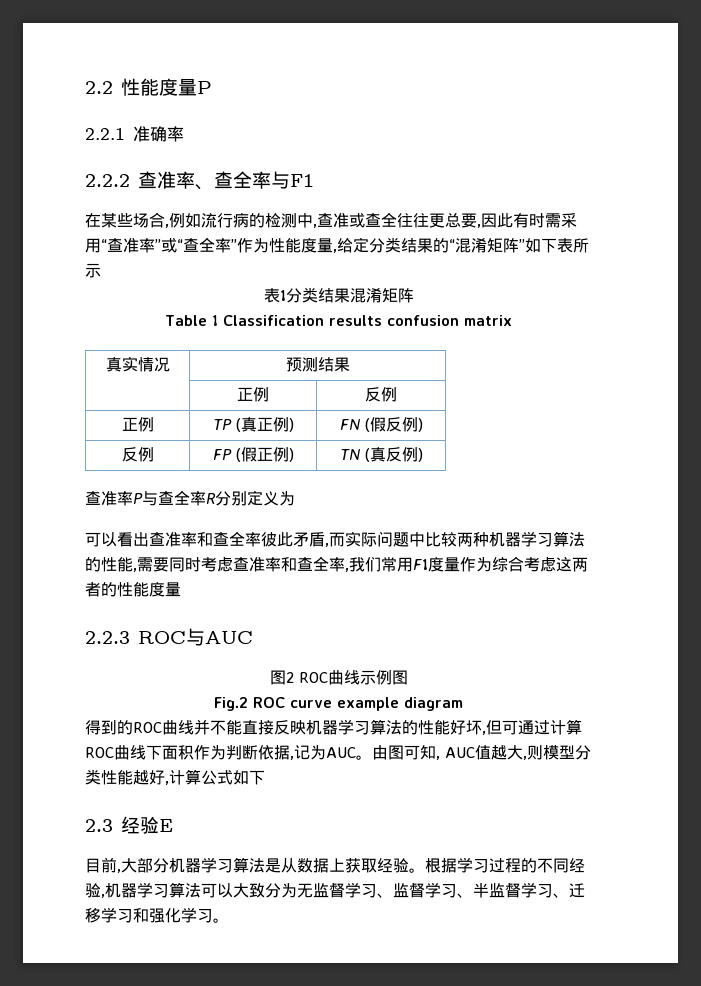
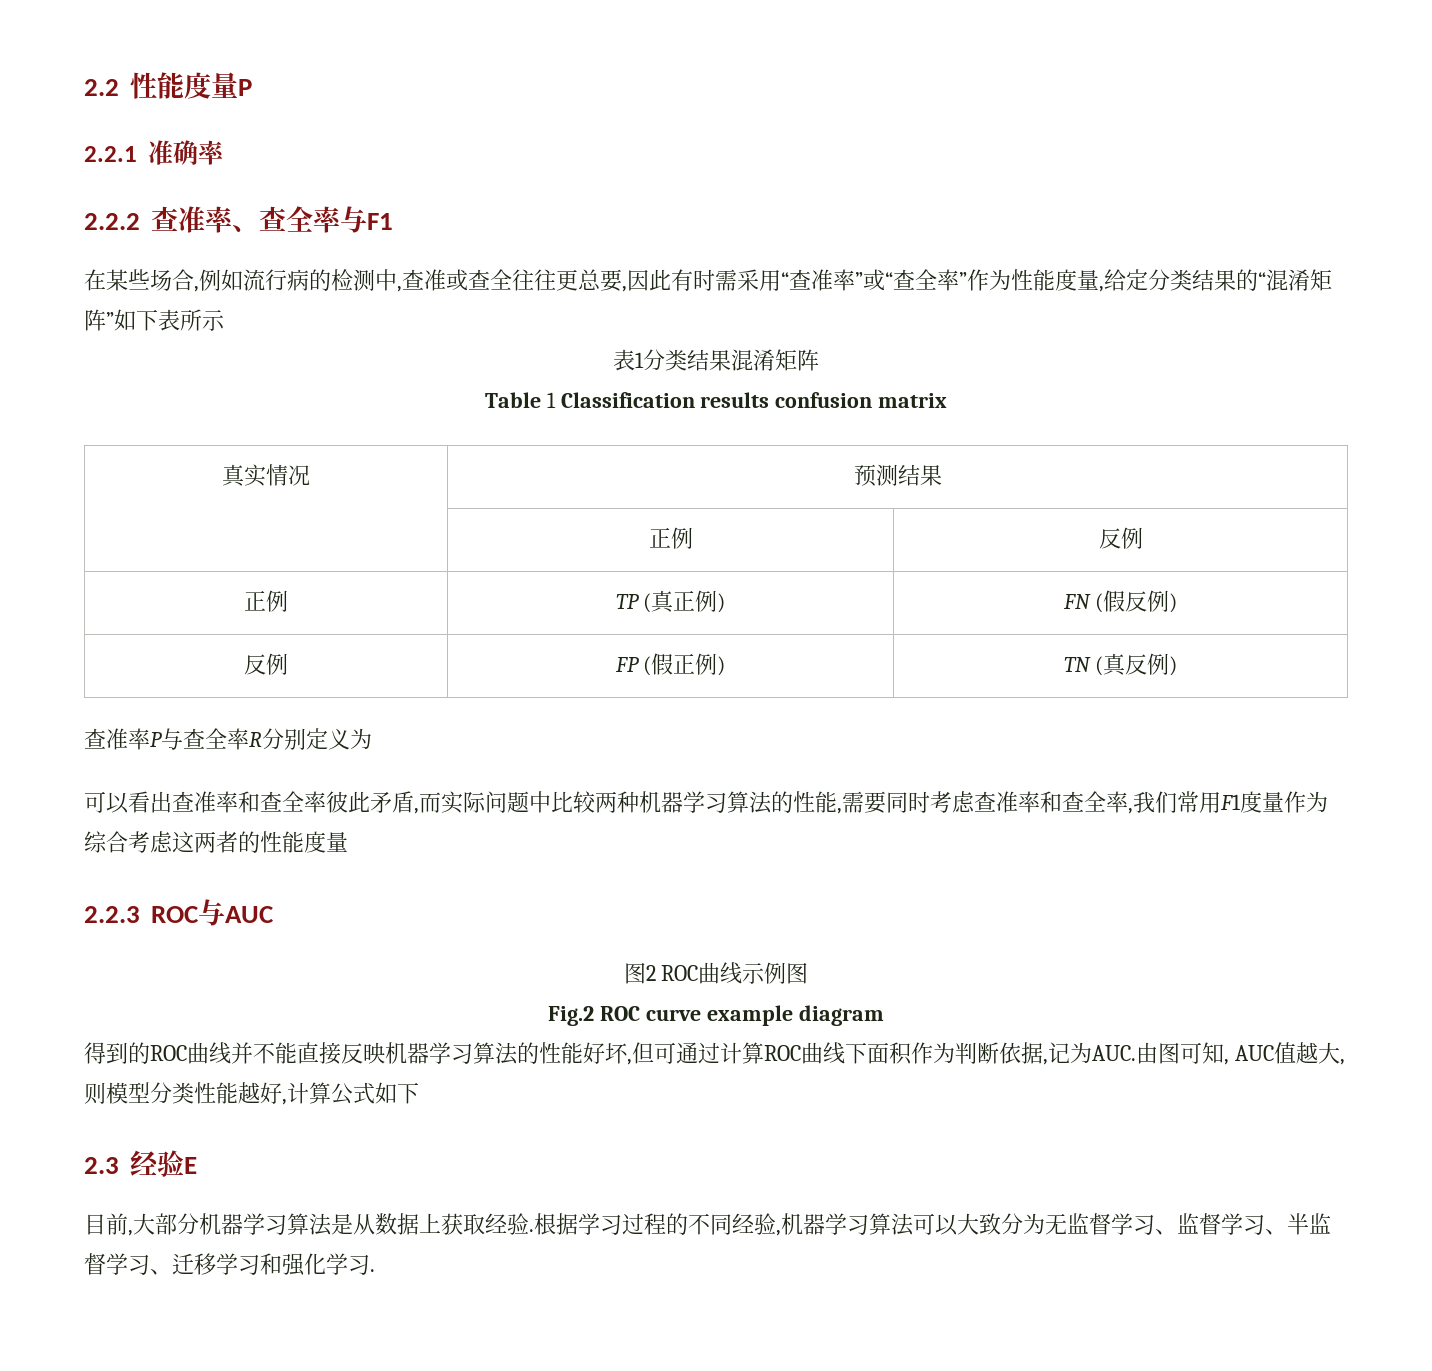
[326,747,372,760] AUC。 -> [1092,1045,1136,1061] AUC.
[409,868,425,873] 。 -> [529,1229,534,1232] .
[213,918,229,923] 。 -> [370,1269,375,1272] .

